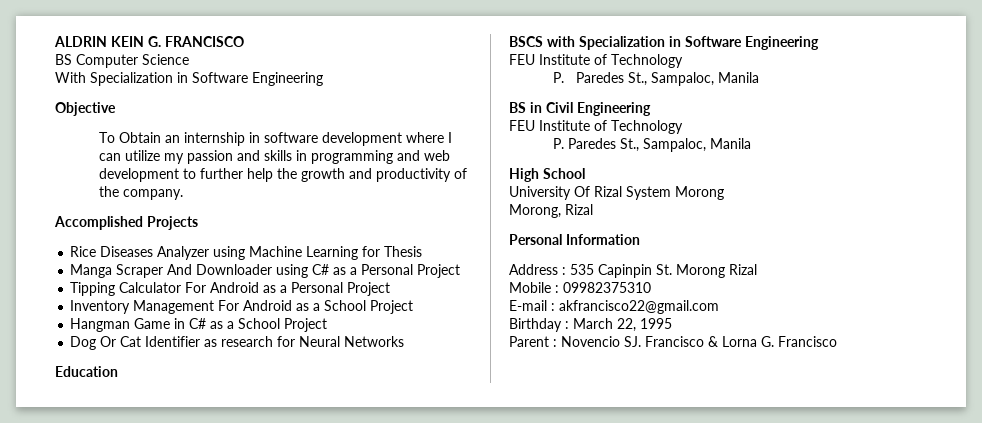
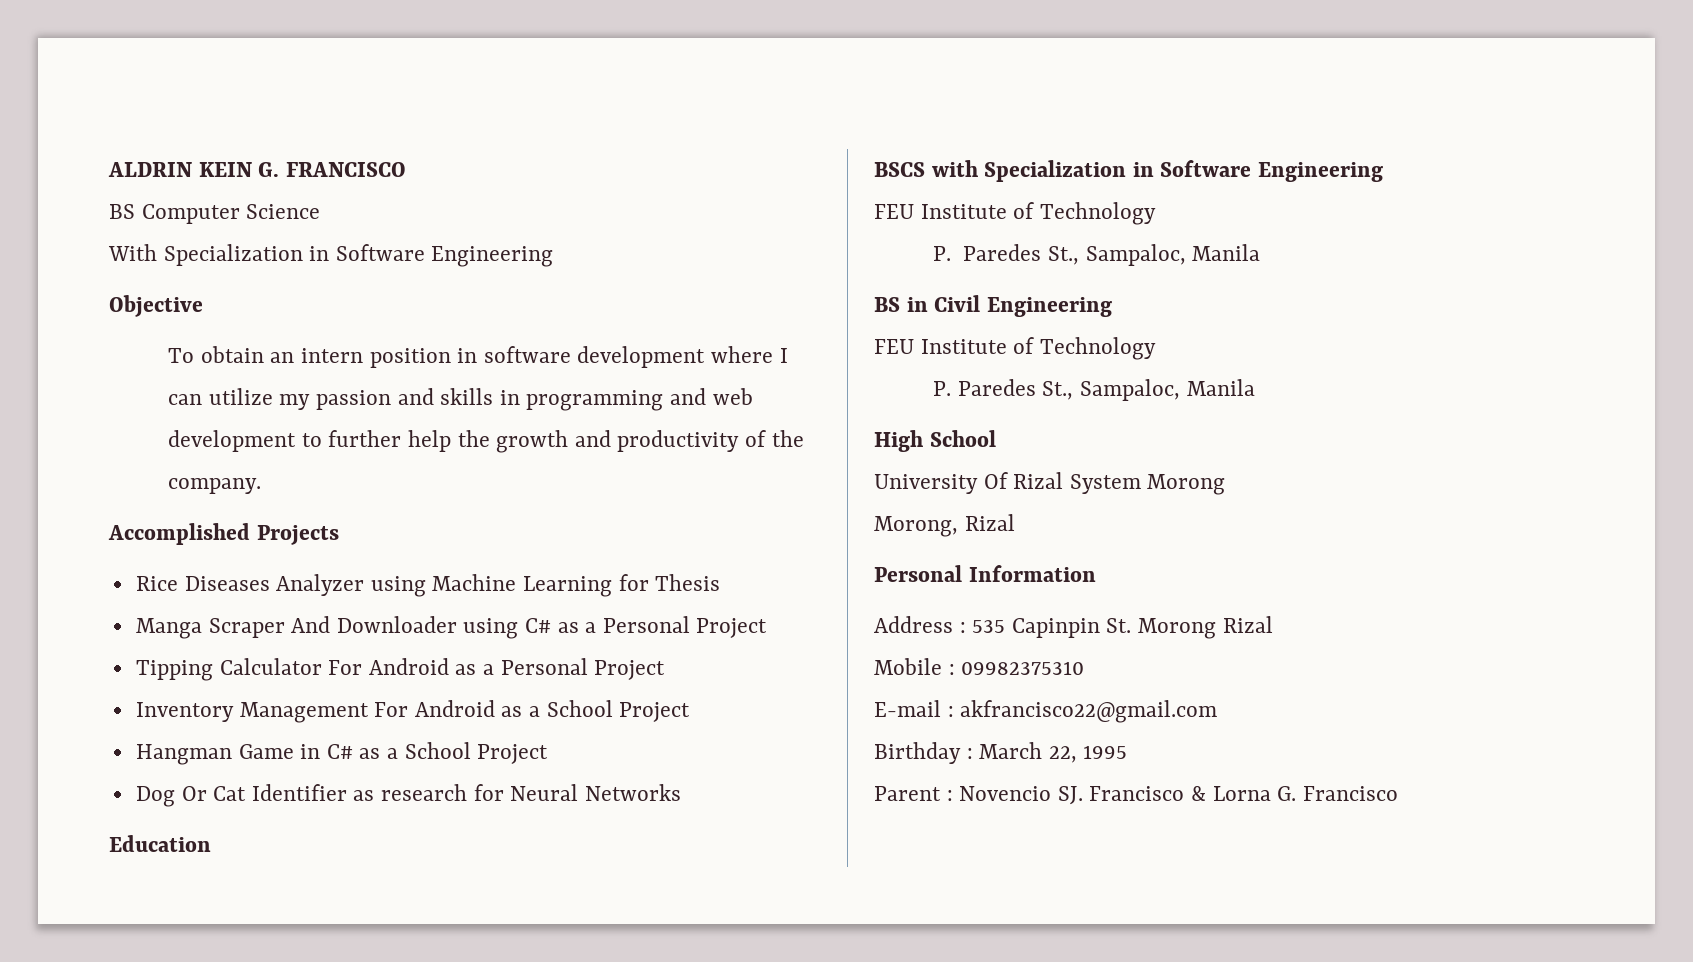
[119,132,246,146] Obtain an internship -> [200,346,451,368] obtain an intern position

